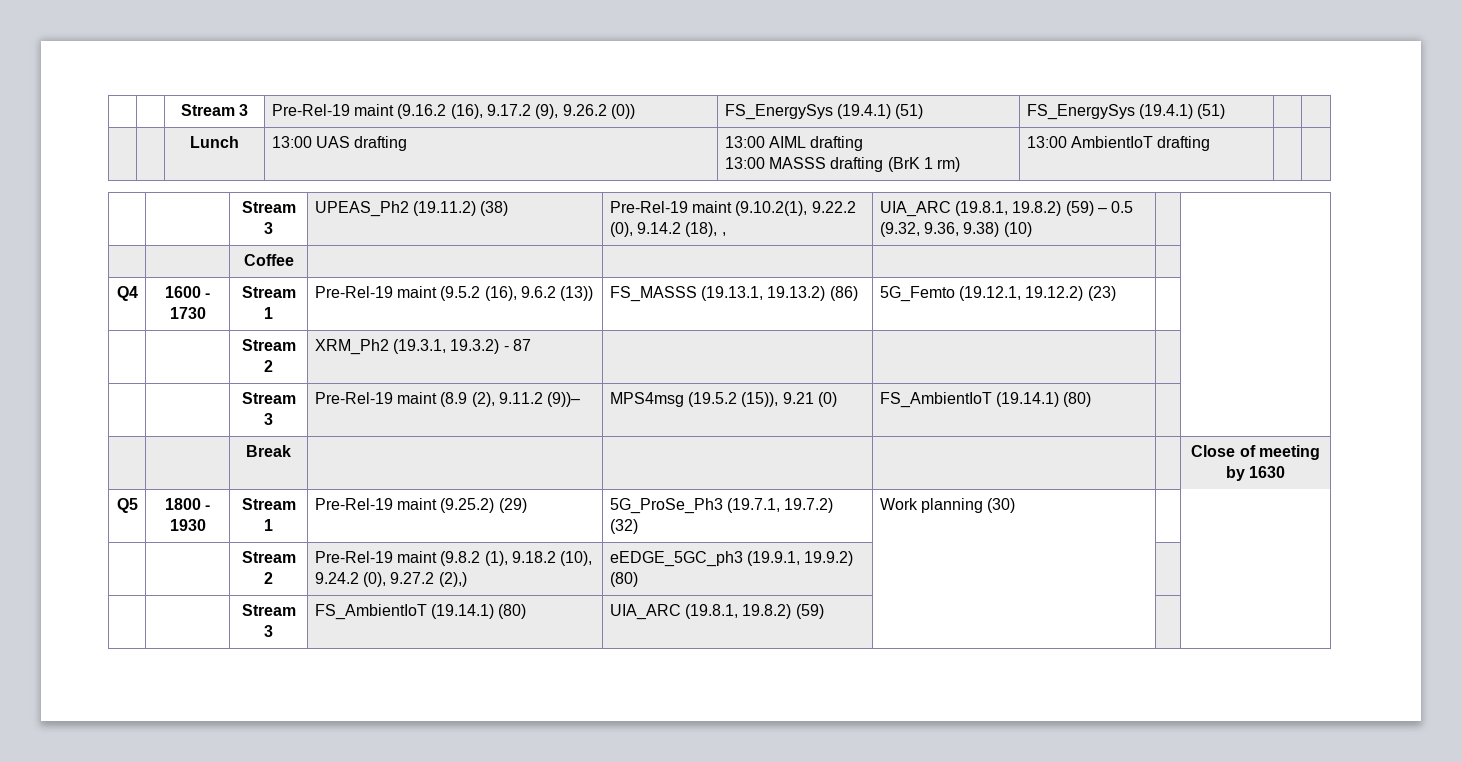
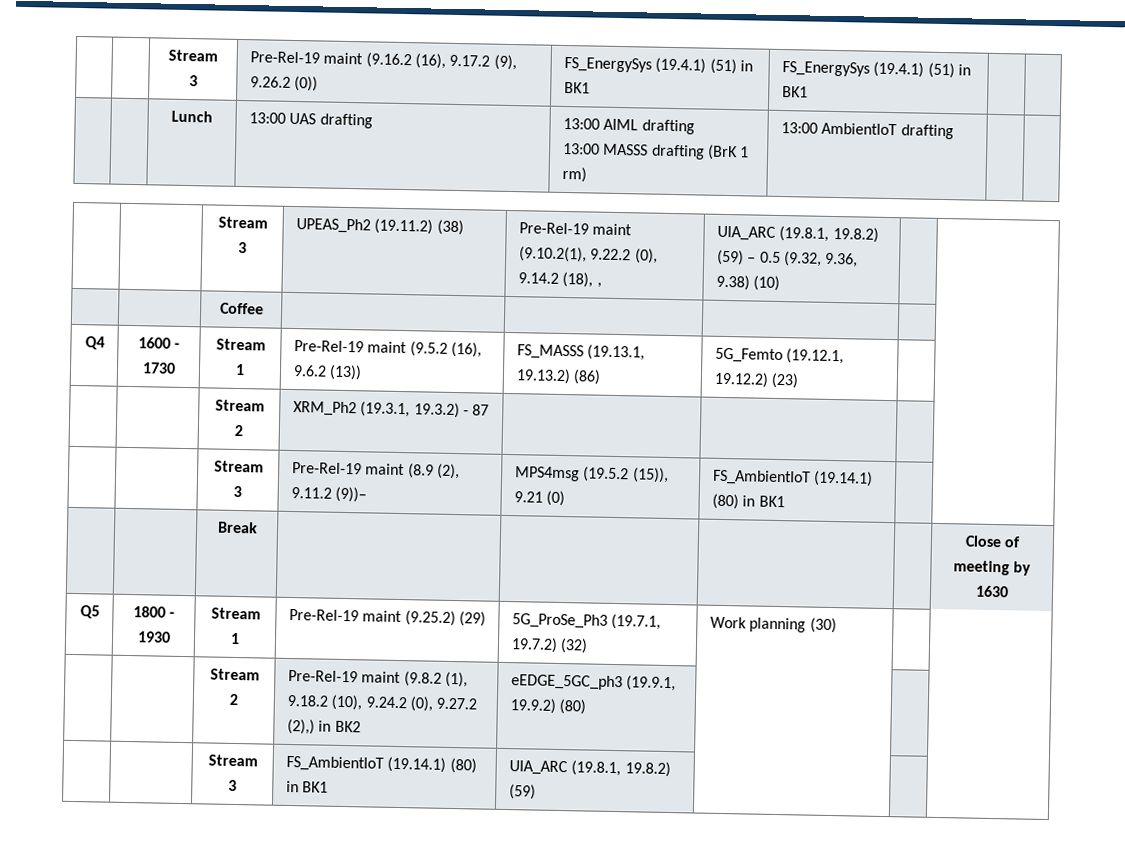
[1026,104,1226,120] | FS_EnergySys (19.4.1) (51) -> [739,60,753,72] [563,81,590,94] [781,60,971,79] [781,85,808,98] in BK1 | FS_EnergySys (19.4.1) (51) in BK1
(1092, 399) none -> [742,495,785,508] in BK1
(467, 579) none -> [318,720,361,733] in BK2
(527, 611) none -> [285,780,329,793] in BK1

